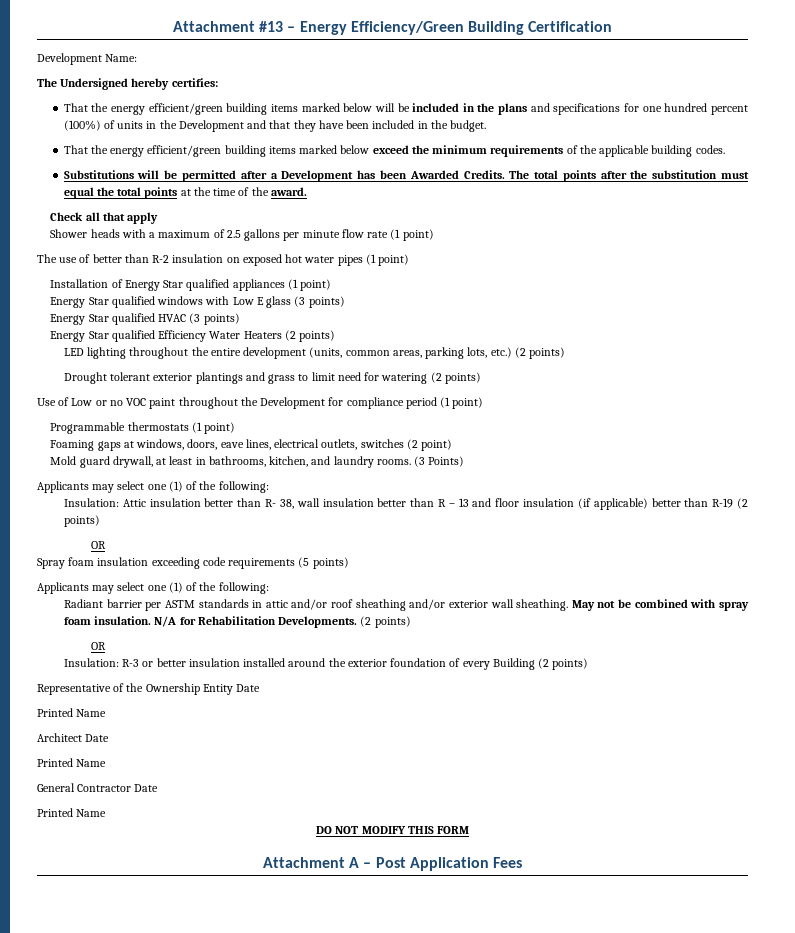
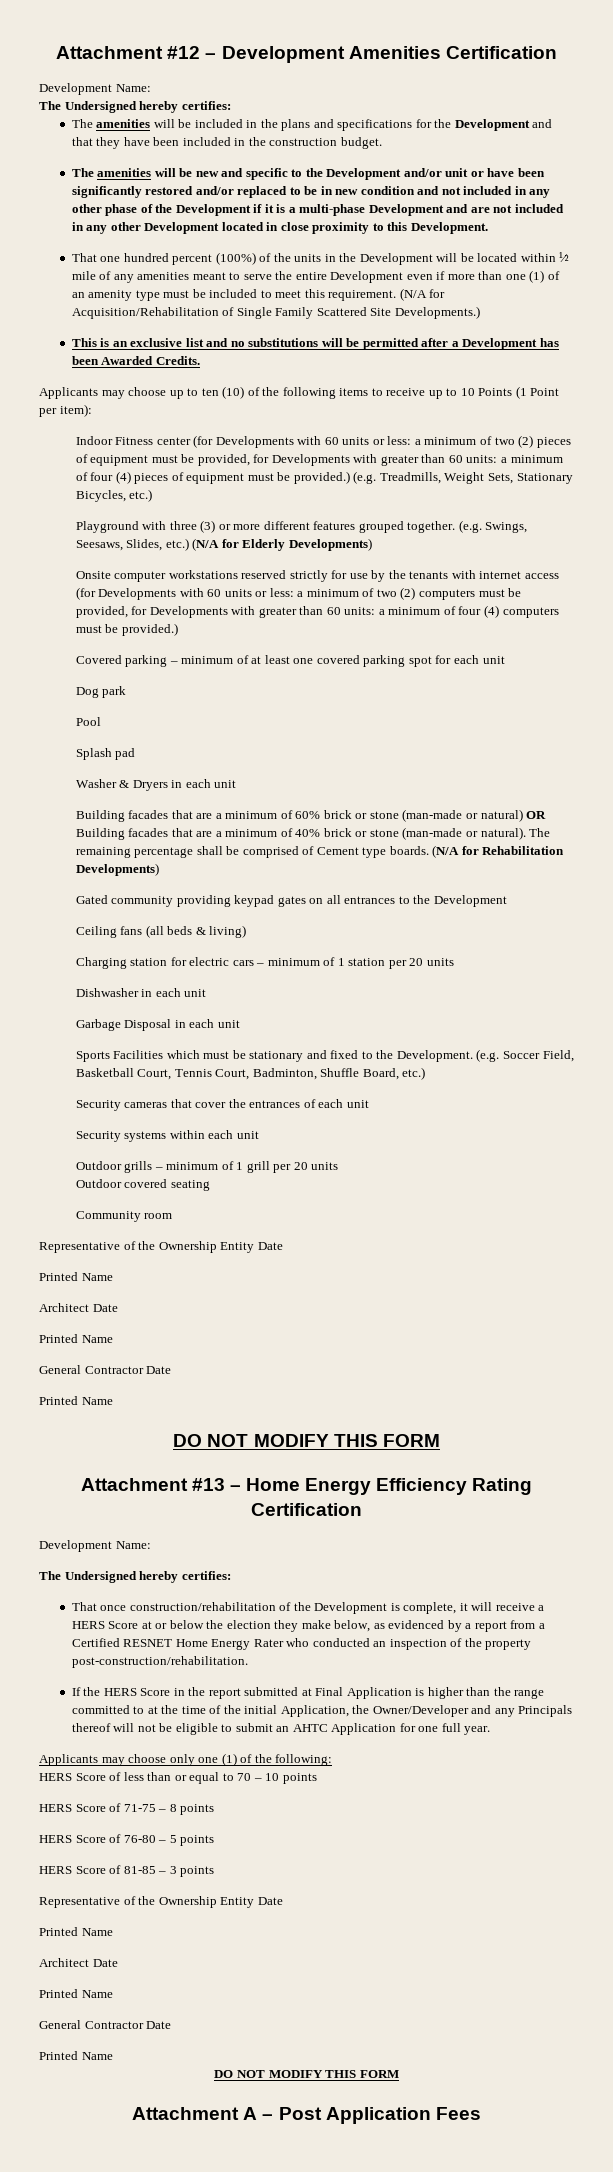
[172,21,525,35] Attachment #13 – Energy Efficiency/Green Building -> [56,46,557,63] [39,83,151,95] [39,101,231,113] [71,119,553,131] [71,137,382,149] [71,168,545,180] [71,186,551,198] [71,204,564,216] [71,222,488,234] [71,252,570,265] [71,270,560,283] [71,288,446,301] [71,306,480,319] [71,338,559,350] [71,356,200,365] [39,386,560,399] [39,404,92,417] [75,435,571,448] [75,454,563,466] [75,471,573,484] [75,489,153,502] [75,520,528,533] [75,538,372,551] [75,570,559,582] [75,587,522,600] [75,605,559,618] [75,623,178,636] [75,655,505,667] [75,686,127,698] [75,717,101,726] [75,748,136,760] [75,779,237,791] [75,809,547,822] [75,827,551,840] [75,845,565,858] [75,863,159,876] [75,895,507,907] [75,925,247,938] [75,957,454,969] [75,988,207,997] [75,1019,240,1031] [75,1049,574,1062] [75,1067,426,1080] [75,1099,369,1111] [75,1130,259,1142] [75,1161,339,1173] [75,1179,210,1191] [75,1211,173,1222] [39,1241,283,1253] [39,1272,113,1281] [39,1303,118,1312] [39,1334,113,1343] [39,1365,172,1374] [39,1396,113,1405] [173,1434,440,1447] [80,1478,533,1495] Attachment #12 – Development Amenities Certification // Development Name: // The Undersigned hereby certifies: // The amenities will be included in the plans and specifications for the Development and that they have been included in the construction budget. // The amenities will be new and specific to the Development and/or unit or have been significantly restored and/or replaced to be in new condition and not included in any other phase of the Development if it is a multi-phase Development and are not included in any other Development located in close proximity to this Development. // That one hundred percent (100%) of the units in the Development will be located within ½ mile of any amenities meant to serve the entire Development even if more than one (1) of an amenity type must be included to meet this requirement. (N/A for Acquisition/Rehabilitation of Single Family Scattered Site Developments.) // This is an exclusive list and no substitutions will be permitted after a Development has been Awarded Credits. // Applicants may choose up to ten (10) of the following items to receive up to 10 Points (1 Point per item): // Indoor Fitness center (for Developments with 60 units or less: a minimum of two (2) pieces of equipment must be provided, for Developments with greater than 60 units: a minimum of four (4) pieces of equipment must be provided.) (e.g. Treadmills, Weight Sets, Stationary Bicycles, etc.) // Playground with three (3) or more different features grouped together. (e.g. Swings, Seesaws, Slides, etc.) (N/A for Elderly Developments) // Onsite computer workstations reserved strictly for use by the tenants with internet access (for Developments with 60 units or less: a minimum of two (2) computers must be provided, for Developments with greater than 60 units: a minimum of four (4) computers must be provided.) // Covered parking – minimum of at least one covered parking spot for each unit // Dog park // Pool // Splash pad // Washer & Dryers in each unit // Building facades that are a minimum of 60% brick or stone (man-made or natural) OR Building facades that are a minimum of 40% brick or stone (man-made or natural). The remaining percentage shall be comprised of Cement type boards. (N/A for Rehabilitation Developments) // Gated community providing keypad gates on all entrances to the Development // Ceiling fans (all beds & living) // Charging station for electric cars – minimum of 1 station per 20 units // Dishwasher in each unit // Garbage Disposal in each unit // Sports Facilities which must be stationary and fixed to the Development. (e.g. Soccer Field, Basketball Court, Tennis Court, Badminton, Shuffle Board, etc.) // Security cameras that cover the entrances of each unit // Security systems within each unit // Outdoor grills – minimum of 1 grill per 20 units // Outdoor covered seating // Community room // Representative of the Ownership Entity Date // Printed Name // Architect Date // Printed Name // General Contractor Date // Printed Name // DO NOT MODIFY THIS FORM // Attachment #13 – Home Energy Efficiency Rating
[91,103,748,115] [63,120,487,132] [63,145,725,157] [63,170,749,182] [63,187,178,199] the energy efficient/green building items marked below will be included in the plans and specifications for one hundred percent (100%) of units in the Development and that they have been included in the budget. // That the energy efficient/green building items marked below exceed the minimum requirements of the applicable building codes. // Substitutions will be permitted after a Development has been Awarded Credits. The total points after the substitution must equal the total points -> [100,1602,545,1614] [71,1620,545,1632] [71,1638,532,1650] [71,1656,248,1668] [71,1687,545,1699] [71,1705,145,1714] once construction/rehabilitation of the Development is complete, it will receive a HERS Score at or below the election they make below, as evidenced by a report from a Certified RESNET Home Energy Rater who conducted an inspection of the property post-construction/rehabilitation. // If the HERS Score in the report submitted at Final Application is higher than the range committed to
[270,187,307,196] [50,212,159,224] [50,229,434,241] [37,254,410,266] [50,279,332,291] [50,296,345,308] [50,313,240,325] [50,330,336,342] [63,347,566,359] [63,372,481,384] [37,397,484,409] [50,422,236,434] [50,439,453,451] [50,456,465,468] [37,481,269,493] [63,498,748,510] [63,515,100,527] [90,541,106,549] [37,557,349,569] [37,582,269,594] [63,599,749,611] [63,616,411,628] [90,642,106,650] [63,658,589,670] award. // Check all that apply // Shower heads with a maximum of 2.5 gallons per minute flow rate (1 point) // The use of better than R-2 insulation on exposed hot water pipes (1 point) // Installation of Energy Star qualified appliances (1 point) // Energy Star qualified windows with Low E glass (3 points) // Energy Star qualified HVAC (3 points) // Energy Star qualified Efficiency Water Heaters (2 points) // LED lighting throughout the entire development (units, common areas, parking lots, etc.) (2 points) // Drought tolerant exterior plantings and grass to limit need for watering (2 points) // Use of Low or no VOC paint throughout the Development for compliance period (1 point) // Programmable thermostats (1 point) // Foaming gaps at windows, doors, eave lines, electrical outlets, switches (2 point) // Mold guard drywall, at least in bathrooms, kitchen, and laundry rooms. (3 Points) // Applicants may select one (1) of the following: // Insulation: Attic insulation better than R- 38, wall insulation better than R – 13 and floor insulation (if applicable) better than R-19 (2 points) // OR // Spray foam insulation exceeding code requirements (5 points) // Applicants may select one (1) of the following: // Radiant barrier per ASTM standards in attic and/or roof sheathing and/or exterior wall sheathing. May not be combined with spray foam insulation. N/A for Rehabilitation Developments. (2 points) // OR // Insulation: R-3 or better insulation installed around the exterior foundation of every Building (2 points) -> [244,1705,573,1717] [71,1723,491,1735] [39,1753,333,1766] [39,1772,317,1784] [39,1803,215,1815] [39,1834,215,1846] [39,1865,215,1877] initial Application, the Owner/Developer and any Principals thereof will not be eligible to submit an AHTC Application for one full year. // Applicants may choose only one (1) of the following: // HERS Score of less than or equal to 70 – 10 points // HERS Score of 71-75 – 8 points // HERS Score of 76-80 – 5 points // HERS Score of 81-85 – 3 points

